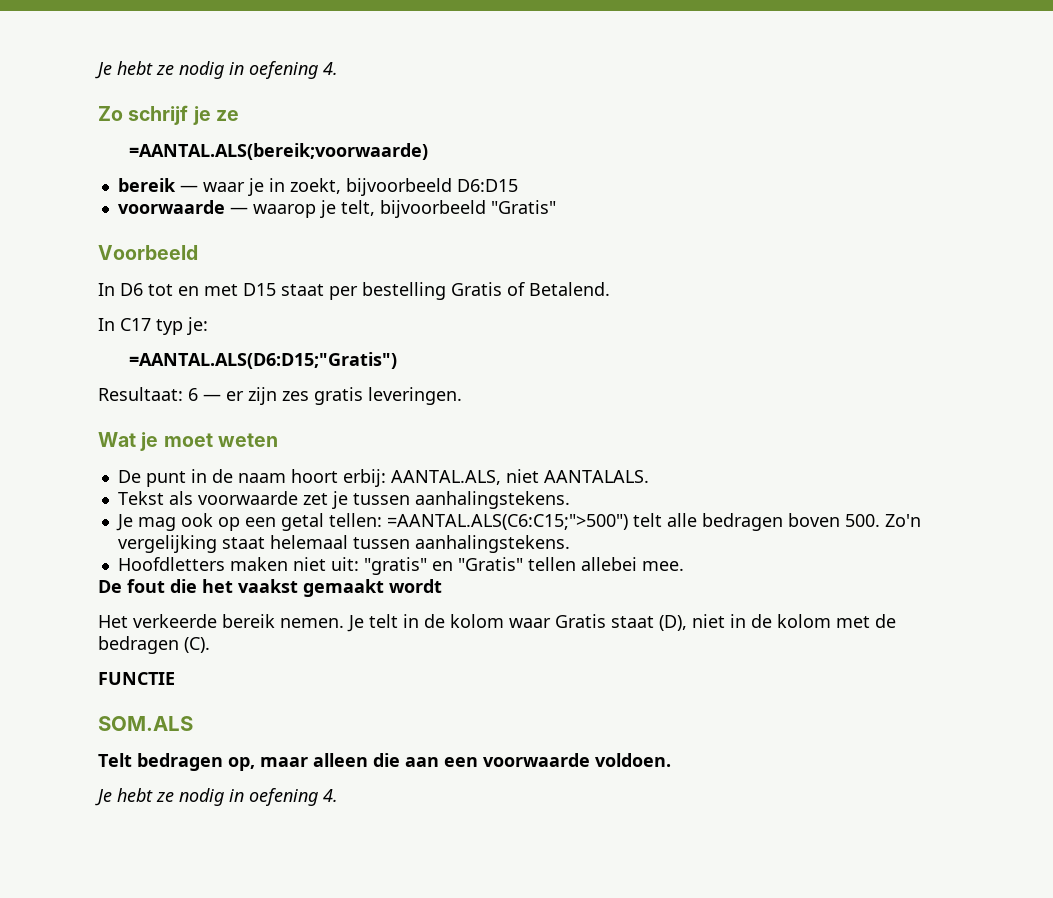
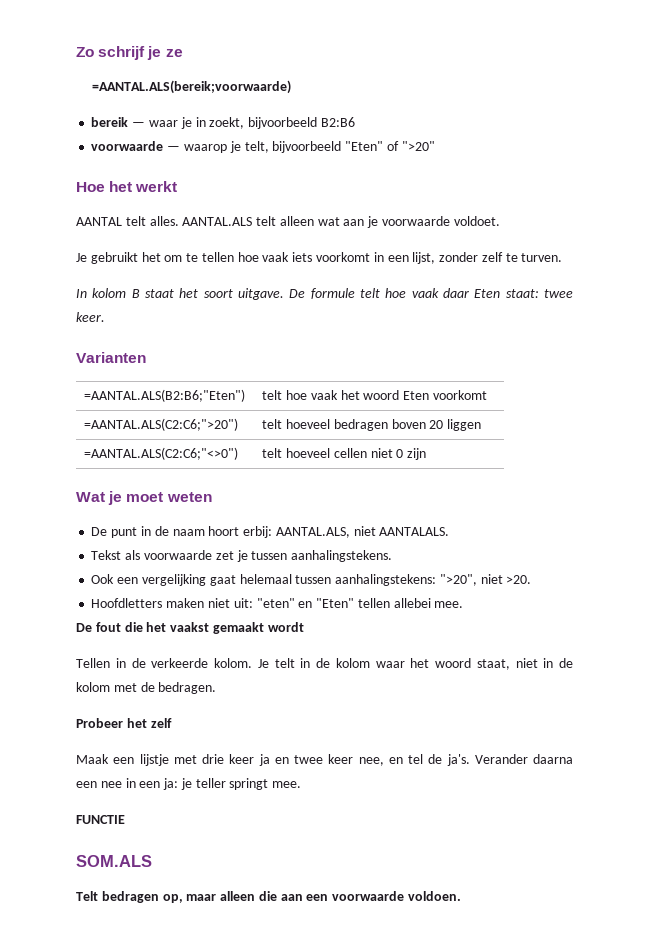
[95,61,338,79] Je hebt ze nodig in oefening 4. // -> (76, 52) none
[456,179,518,192] D6:D15 -> [320,117,355,127] B2:B6
[490,200,556,214] [98,245,198,260] [98,282,610,300] [98,317,208,335] [128,352,397,369] [98,387,462,405] "Gratis" // Voorbeeld // In D6 tot en met D15 staat per bestelling Gratis of Betalend. // In C17 typ je: // =AANTAL.ALS(D6:D15;"Gratis") // Resultaat: 6 — er zijn zes gratis leveringen. -> [345,141,435,151] [76,181,178,192] [76,216,500,228] [76,252,563,264] [76,288,573,300] [76,312,105,322] [76,352,146,363] [84,389,246,402] [262,390,487,400] [84,418,239,431] [262,419,482,431] [84,447,239,460] [262,448,427,460] "Eten" of ">20" // Hoe het werkt // AANTAL telt alles. AANTAL.ALS telt alleen wat aan je voorwaarde voldoet. // Je gebruikt het om te tellen hoe vaak iets voorkomt in een lijst, zonder zelf te turven. // In kolom B staat het soort uitgave. De formule telt hoe vaak daar Eten staat: twee keer. // Varianten // =AANTAL.ALS(B2:B6;"Eten") | telt hoe vaak het woord Eten voorkomt // =AANTAL.ALS(C2:C6;">20") | telt hoeveel bedragen boven 20 liggen // =AANTAL.ALS(C2:C6;"<>0") | telt hoeveel cellen niet 0 zijn
[115,513,921,531] [117,535,570,553] Je mag ook op een getal tellen: =AANTAL.ALS(C6:C15;">500") telt alle bedragen boven 500. Zo'n vergelijking staat helemaal tussen aanhalingstekens. -> [91,574,532,586] Ook een vergelijking gaat helemaal tussen aanhalingstekens: ">20", niet >20.
[363,557,523,575] "gratis" en "Gratis" -> [256,598,355,608] "eten" en "Eten"
[98,614,344,628] Het verkeerde bereik nemen. -> [76,658,252,668] Tellen in de verkeerde kolom.
[555,614,687,631] Gratis staat (D), -> [410,658,510,670] het woord staat,
[98,636,210,654] bedragen (C). -> [158,682,217,694] [76,718,172,728] [76,754,573,766] [76,778,302,790] bedragen. // Probeer het zelf // Maak een lijstje met drie keer ja en twee keer nee, en tel de ja's. Verander daarna een nee in een ja: je teller springt mee.
[95,788,338,806] // Je hebt ze nodig in oefening 4. -> (462, 896) none

